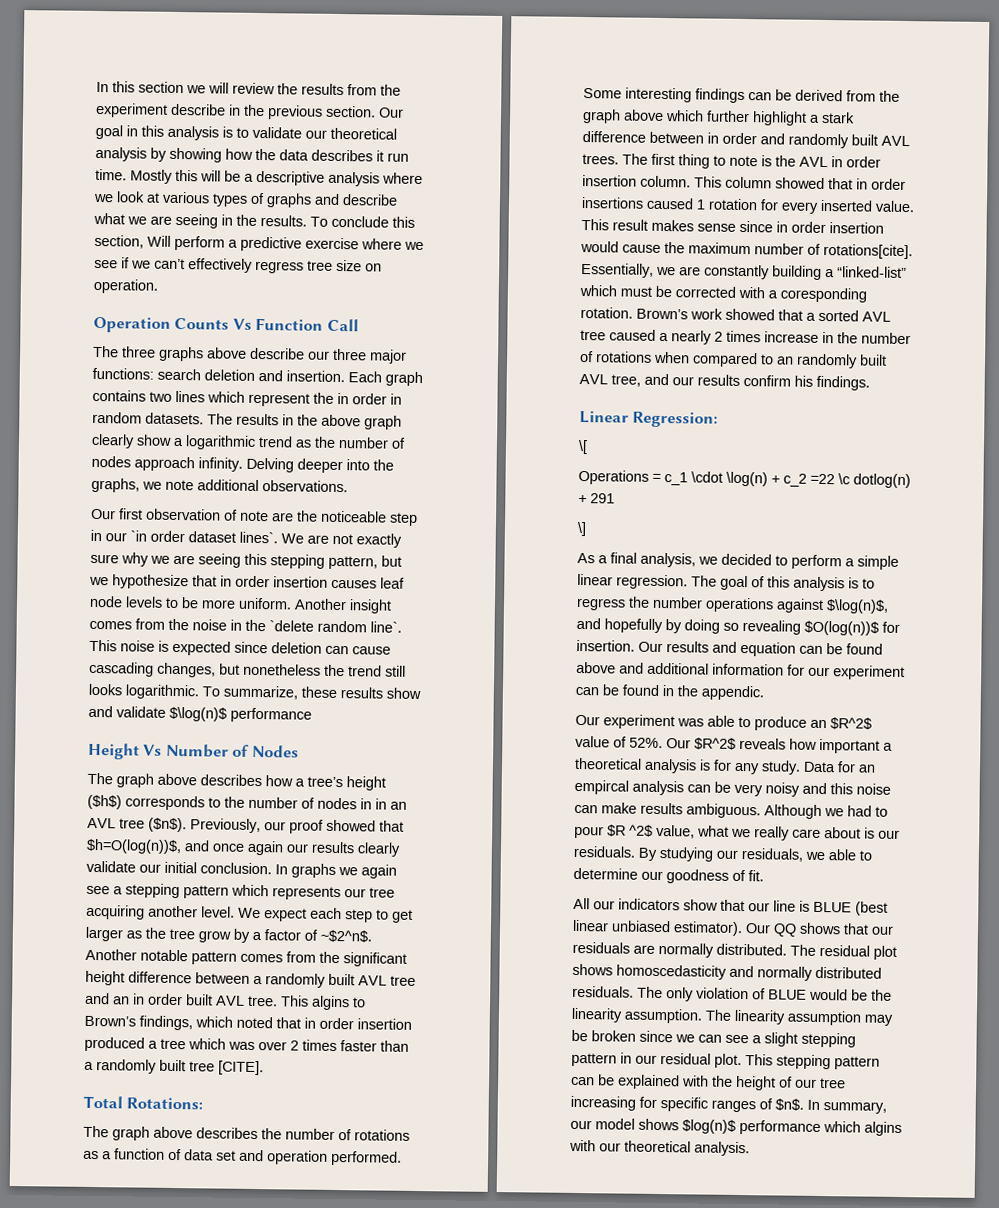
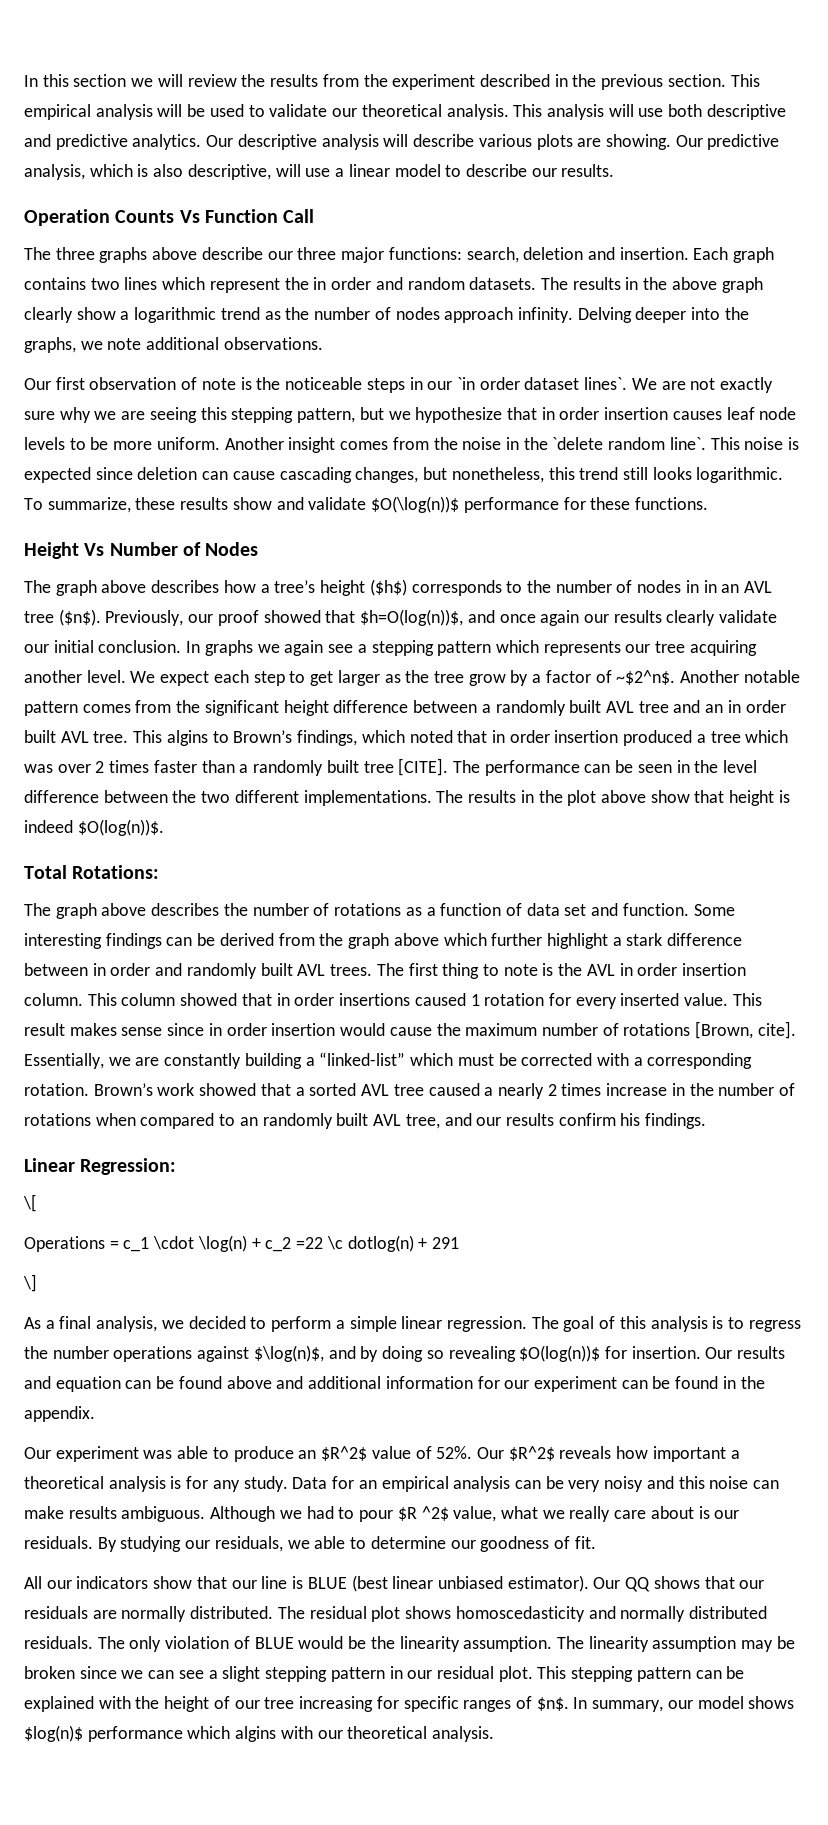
[171,103,226,116] describe -> [479,74,550,87] described
[379,107,404,118] [95,124,397,141] [95,146,409,163] [95,168,423,187] [93,191,398,208] [93,212,415,229] [94,234,424,252] [94,257,382,274] [93,278,158,294] Our goal in this analysis is to validate our theoretical analysis by showing how the data describes it run time. Mostly this will be a descriptive analysis where we look at various types of graphs and describe what we are seeing in the results. To conclude this section, Will perform a predictive exercise where we see if we can’t effectively regress tree size on operation. -> [730,74,760,87] [24,104,786,120] [24,134,780,150] [24,164,615,180] This empirical analysis will be used to validate our theoretical analysis. This analysis will use both descriptive and predictive analytics. Our descriptive analysis will describe various plots are showing. Our predictive analysis, which is also descriptive, will use a linear model to describe our results.
[157,368,201,381] search -> [466,247,519,263] search,
[390,393,402,405] in -> [375,277,403,290] and
[272,512,294,522] are -> [240,377,252,390] is
[389,512,418,526] step -> [366,378,405,393] steps
[243,663,345,677] nonetheless the -> [451,467,575,483] nonetheless, this
[169,706,312,723] $\log(n)$ performance -> [371,496,708,513] $O(\log(n))$ performance for these functions.
(264, 1068) none -> [452,760,758,776] [24,790,790,806] [24,819,164,836] The performance can be seen in the level difference between the two different implementations. The results in the plot above show that height is indeed $O(log(n))$.
[267,1150,402,1166] operation performed. -> [622,903,689,916] function.
[823,243,913,260] rotations[cite]. -> [623,1021,796,1039] rotations [Brown, cite].
[780,287,867,303] coresponding -> [647,1053,753,1069] corresponding
[604,618,663,634] hopefully -> (356, 1352) none
[701,685,765,701] appendic. -> [24,1406,95,1422] appendix.
[574,779,629,795] empircal -> [381,1476,449,1492] empirical

